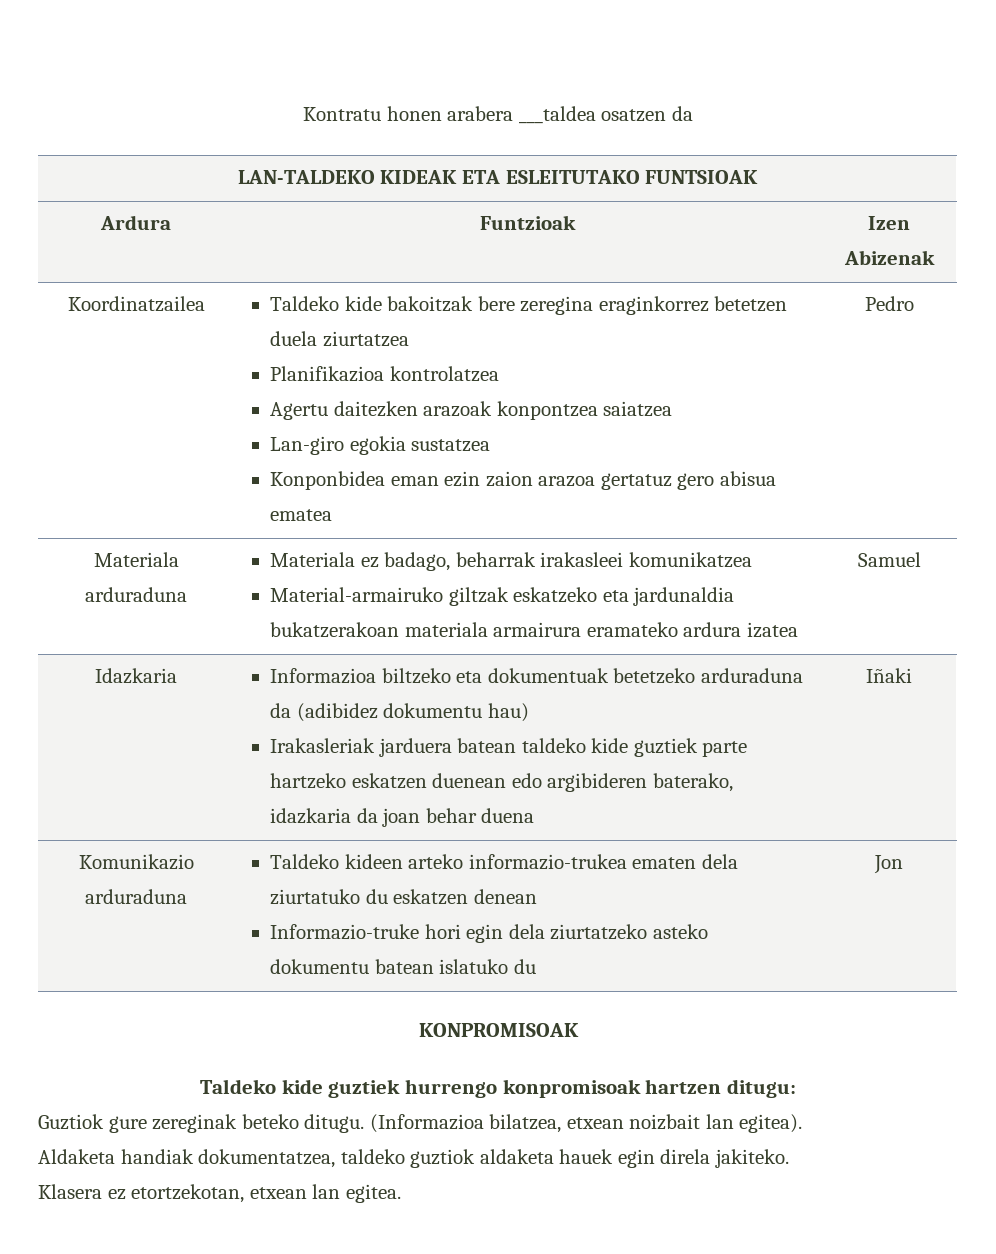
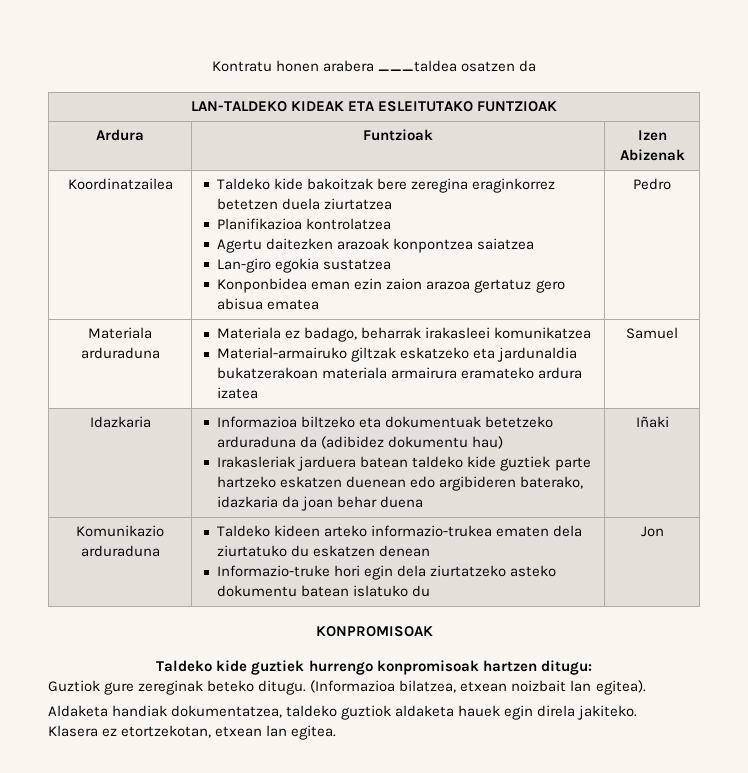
[645,170,759,184] FUNTSIOAK -> [477,101,558,112] FUNTZIOAK

